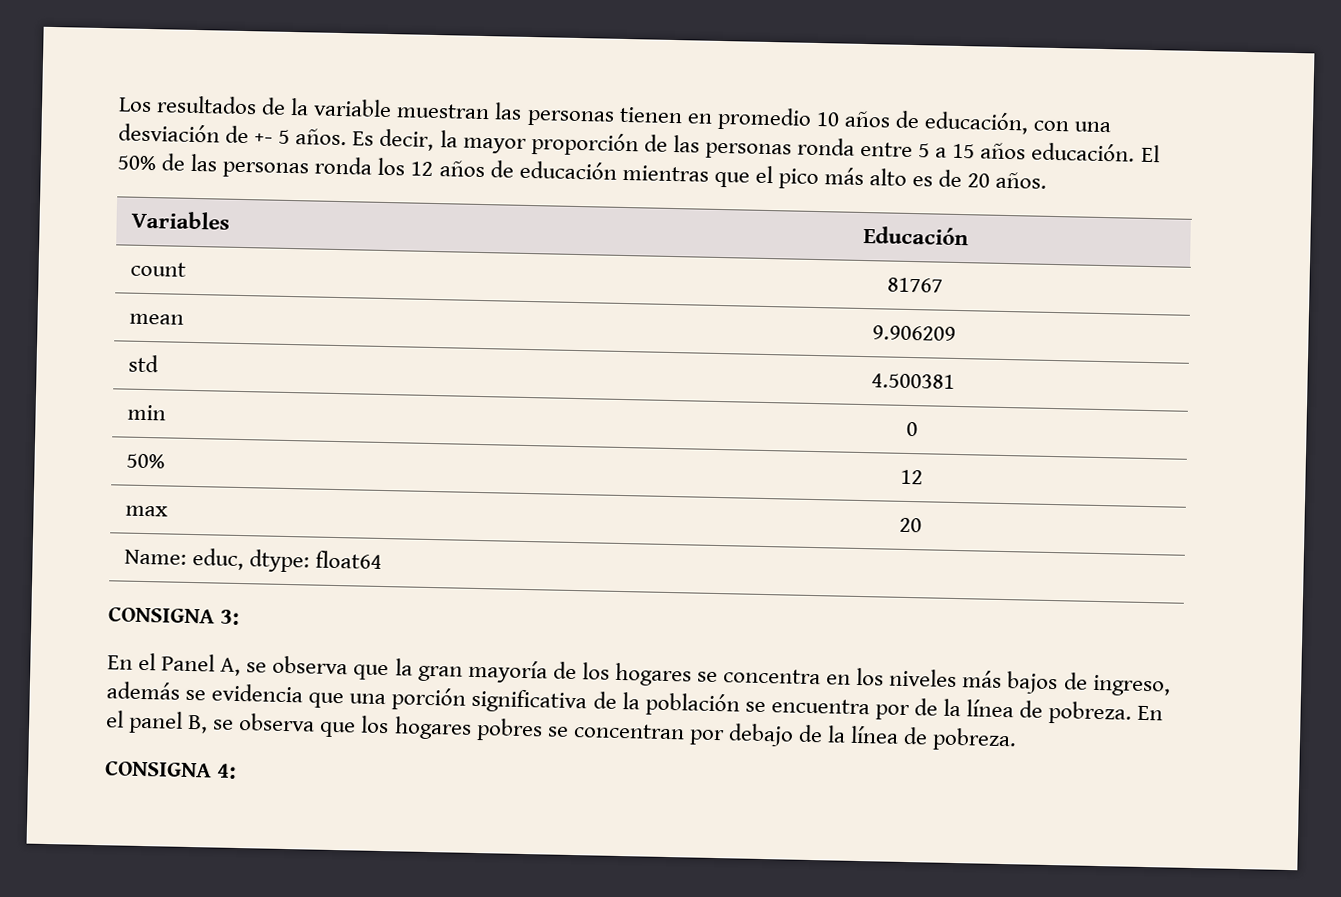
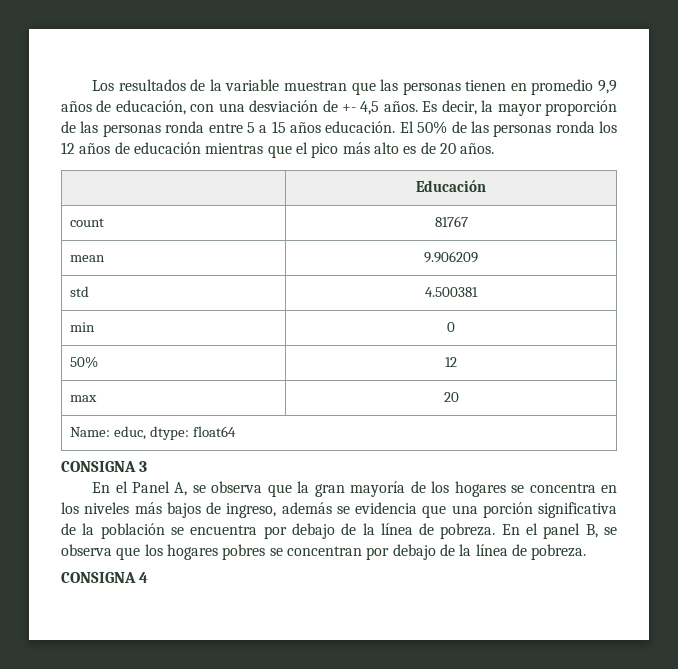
(491, 111) none -> [351,82,376,95] que
[815,111,840,127] 10 -> [598,80,618,94] 9,9
[278,129,291,144] 5 -> [360,101,380,115] 4,5
[131,210,231,230] Variables -> (495, 148) none
[220,609,241,626] 3: -> [139,461,148,472] 3
(910, 712) none -> [291,523,335,539] debajo
[216,763,238,779] 4: -> [139,572,149,583] 4

